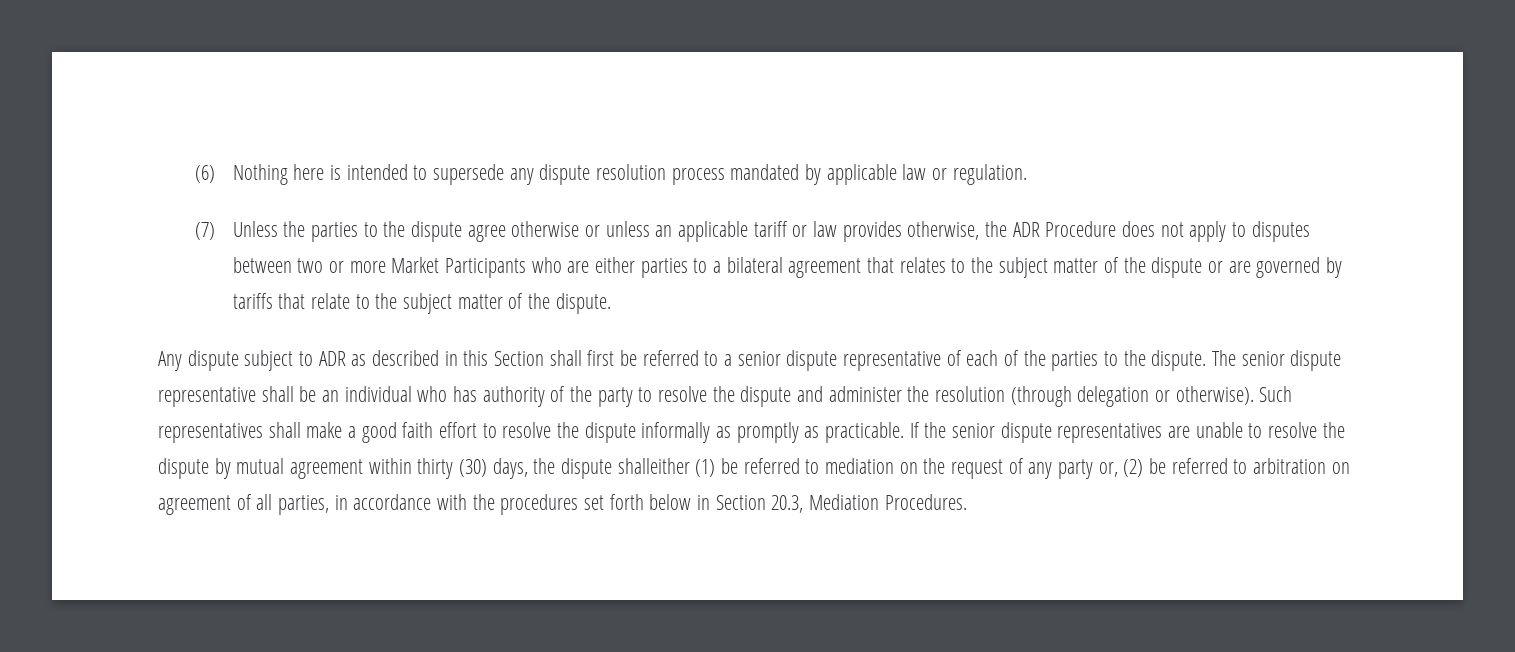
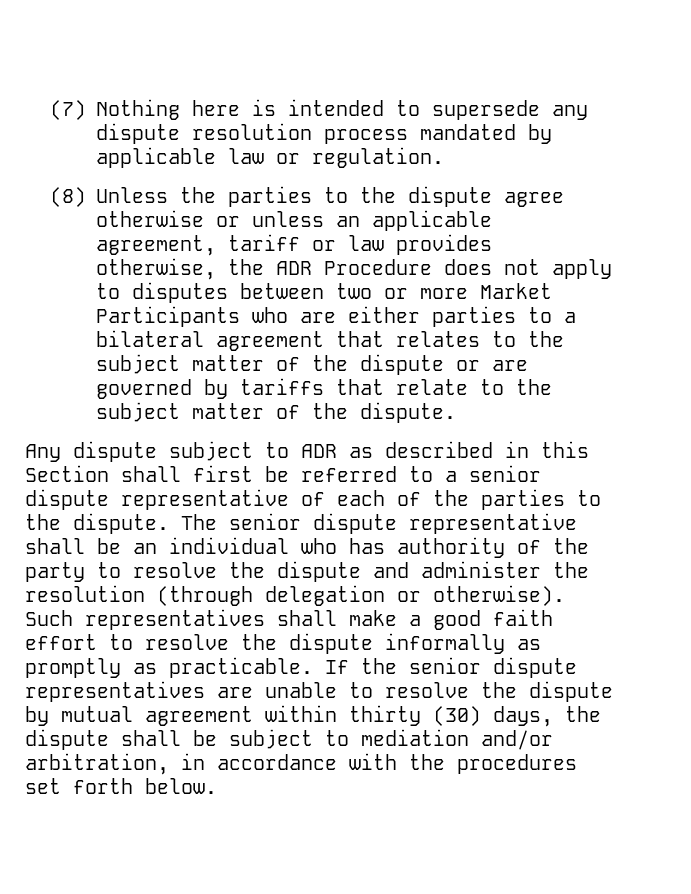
[195,165,216,183] (6) -> [50,100,87,120] (7)
[195,222,216,240] (7) -> [50,187,87,207] (8)
(748, 231) none -> [96,235,217,256] agreement,
[617,458,1350,479] [158,494,330,515] shalleither (1) be referred to mediation on the request of any party or, (2) be referred to arbitration on agreement of all parties, -> [121,729,553,750] [25,753,169,775] shall be subject to mediation and/or arbitration,
[649,494,967,513] below in Section 20.3, Mediation Procedures. -> [145,778,217,794] below.

